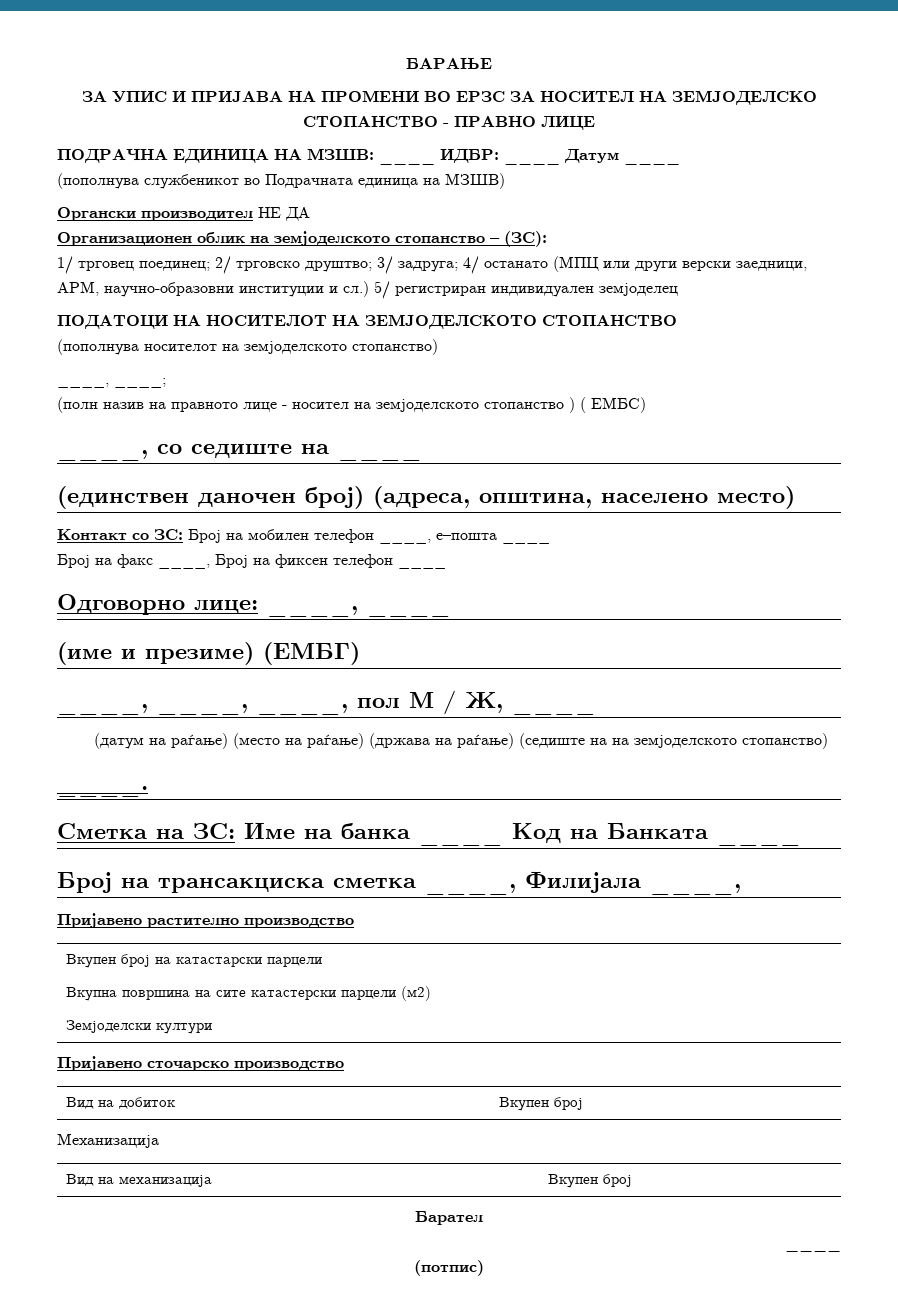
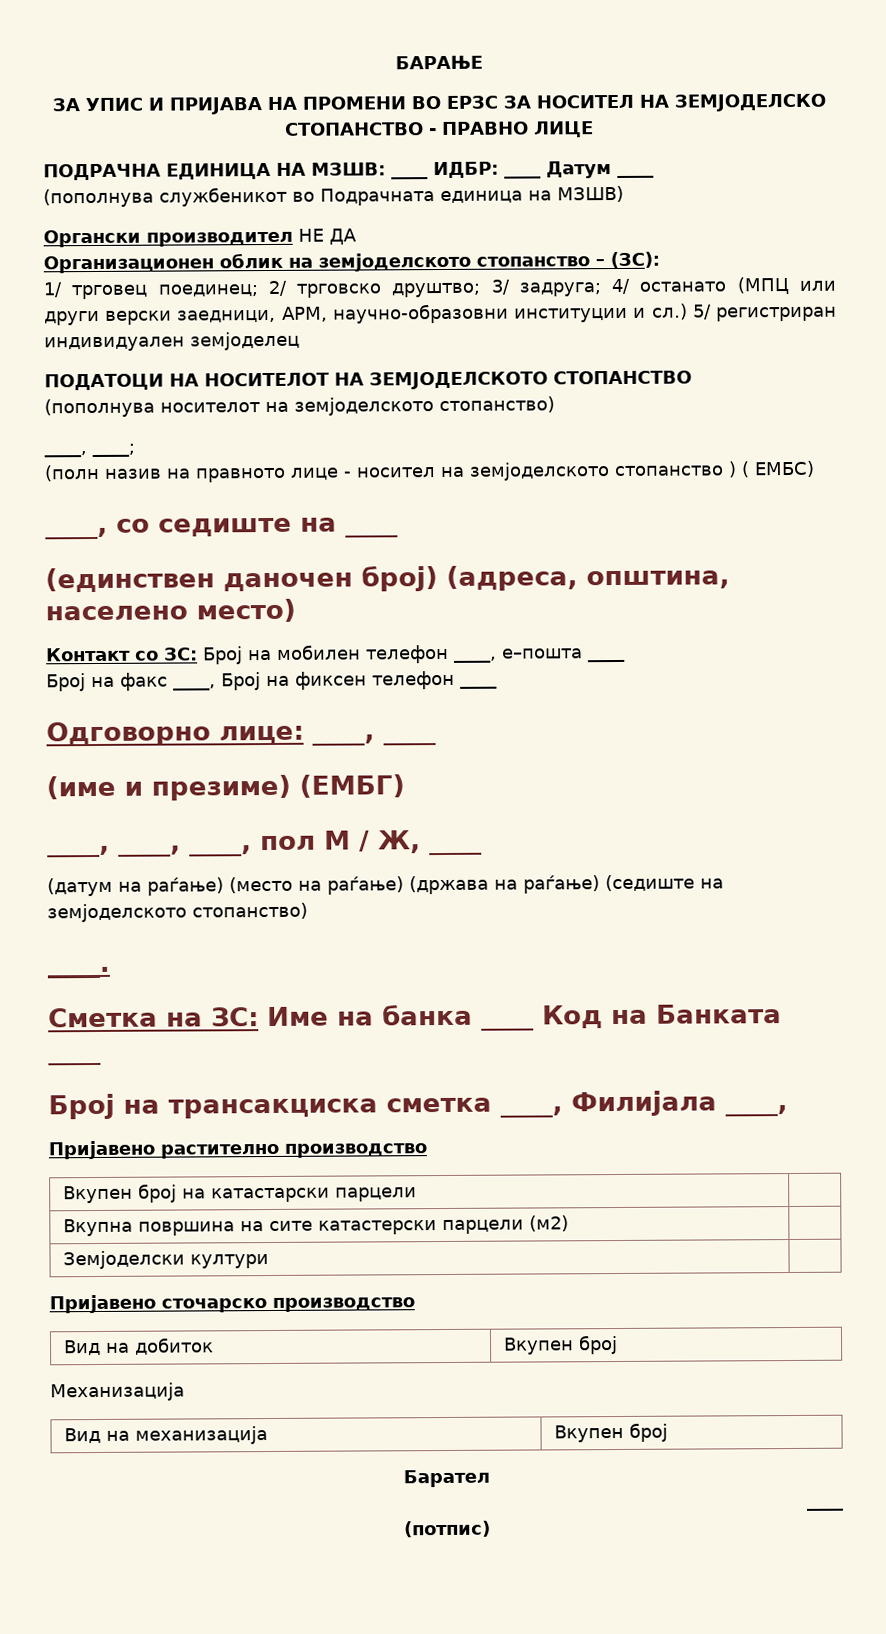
[612,738,630,745] на -> (724, 883) none

